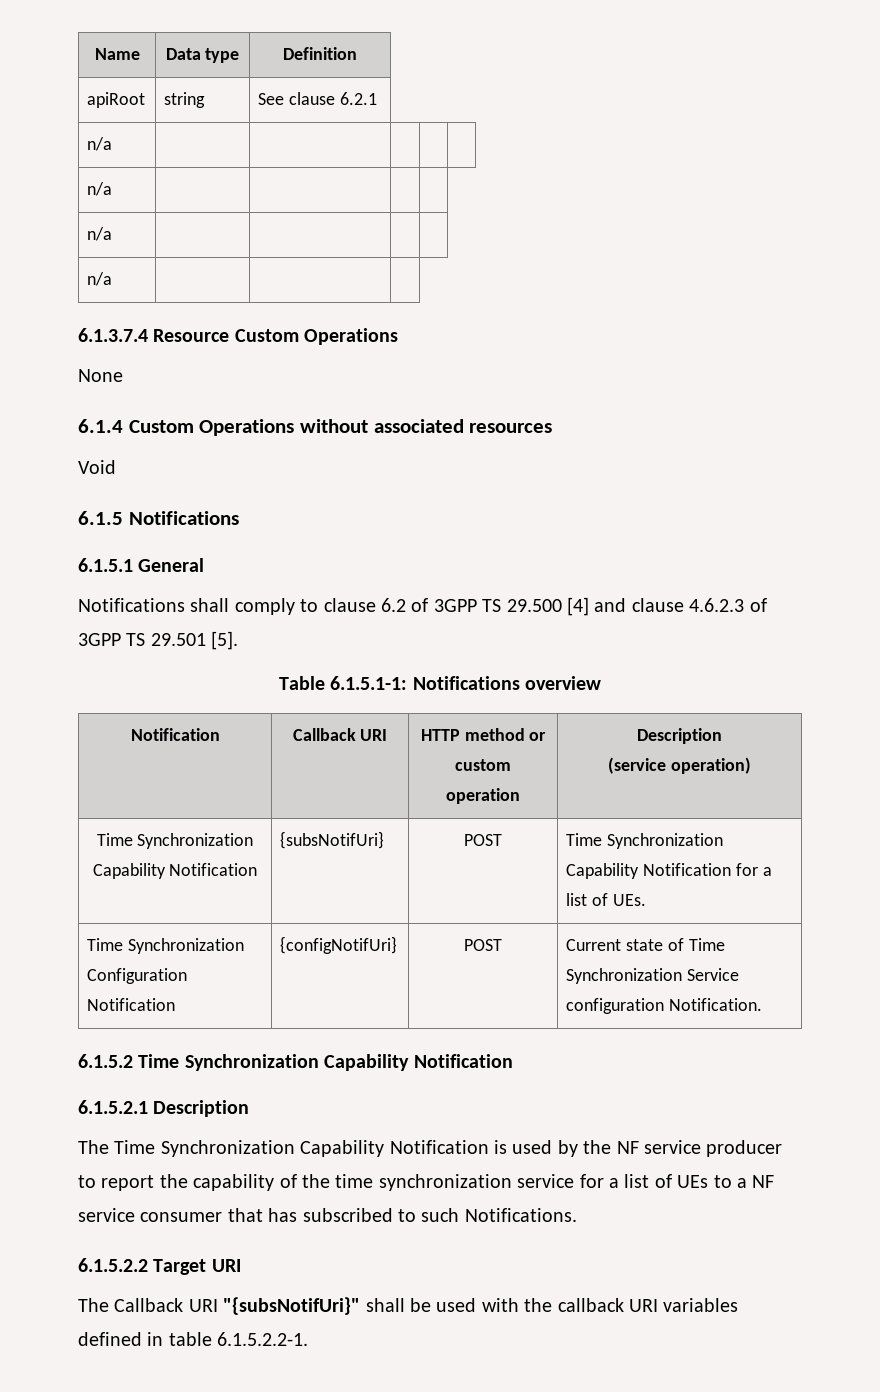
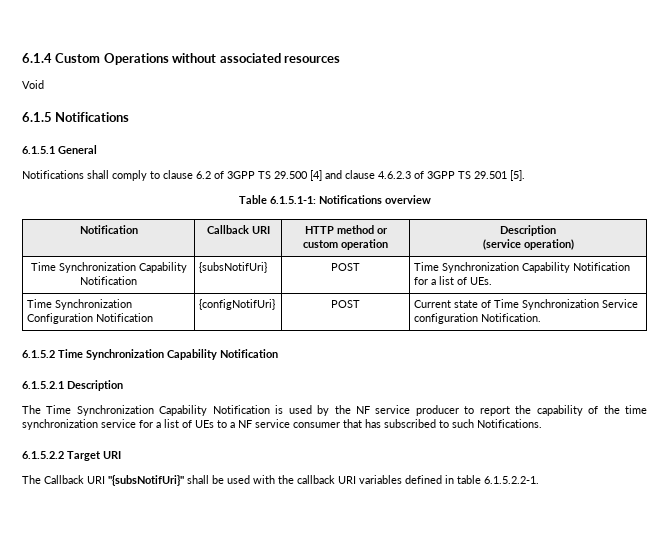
[94,48,140,60] [165,48,240,63] [283,47,357,60] [87,92,146,108] [164,92,206,108] [258,92,377,105] [87,137,113,151] [87,182,113,196] [87,227,113,241] [87,272,113,286] [78,328,399,345] [78,369,123,382] Name | Data type | Definition // apiRoot | string | See clause 6.2.1 // n/a | | | | | // n/a | | | | // n/a | | | | // n/a | | | // 6.1.3.7.4 Resource Custom Operations // None // -> (22, 58) none

